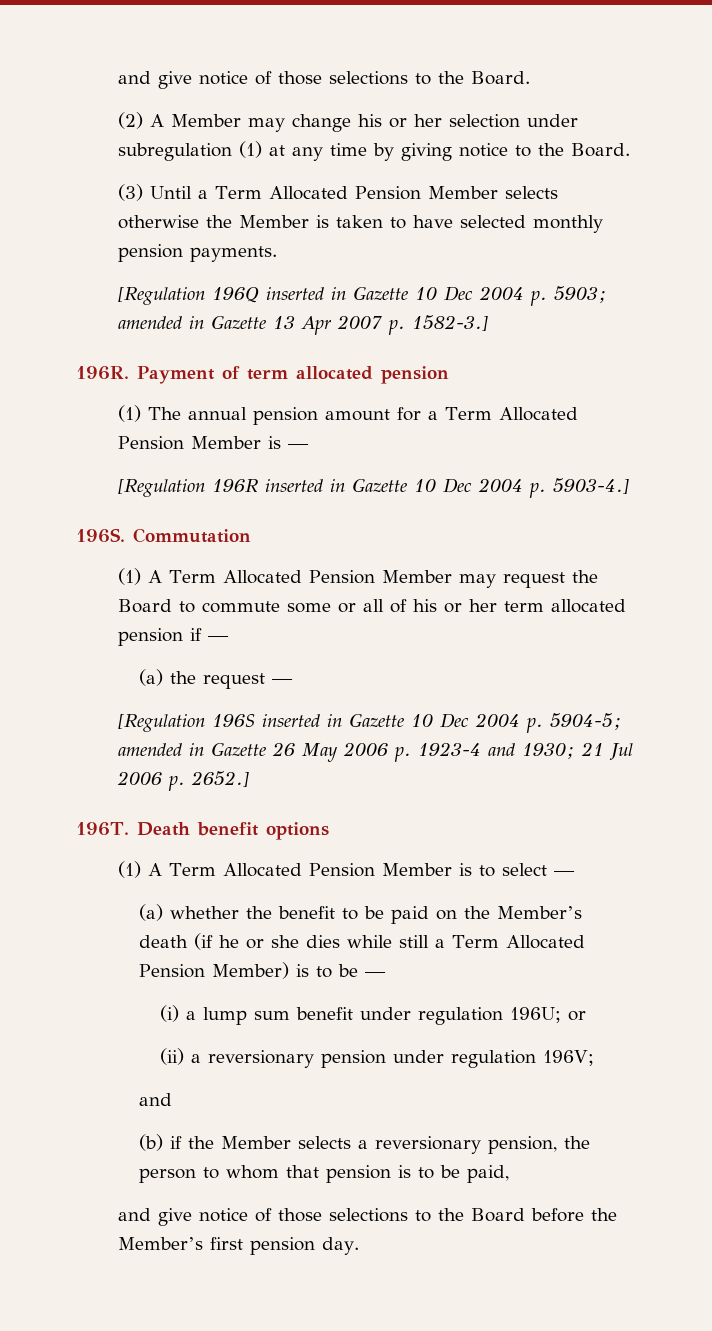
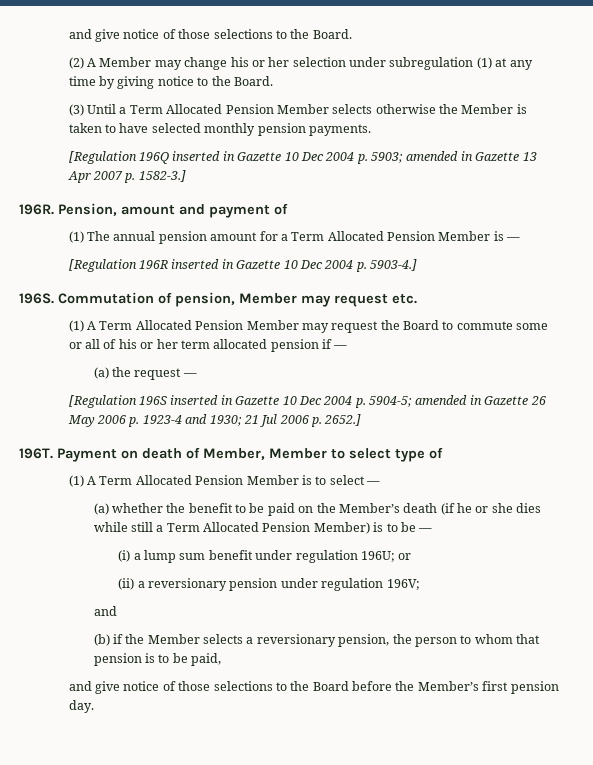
[137,366,449,384] Payment of term allocated pension -> [58,203,288,218] Pension, amount and payment of
(251, 535) none -> [158,292,417,307] of pension, Member may request etc.
[136,822,329,840] Death benefit options -> [57,447,443,462] Payment on death of Member, Member to select type of

